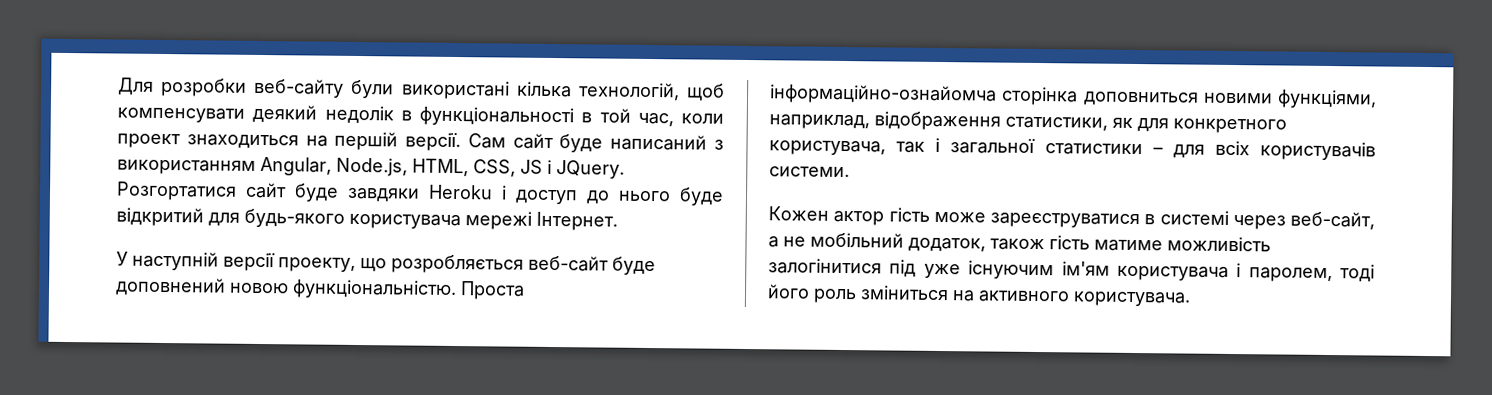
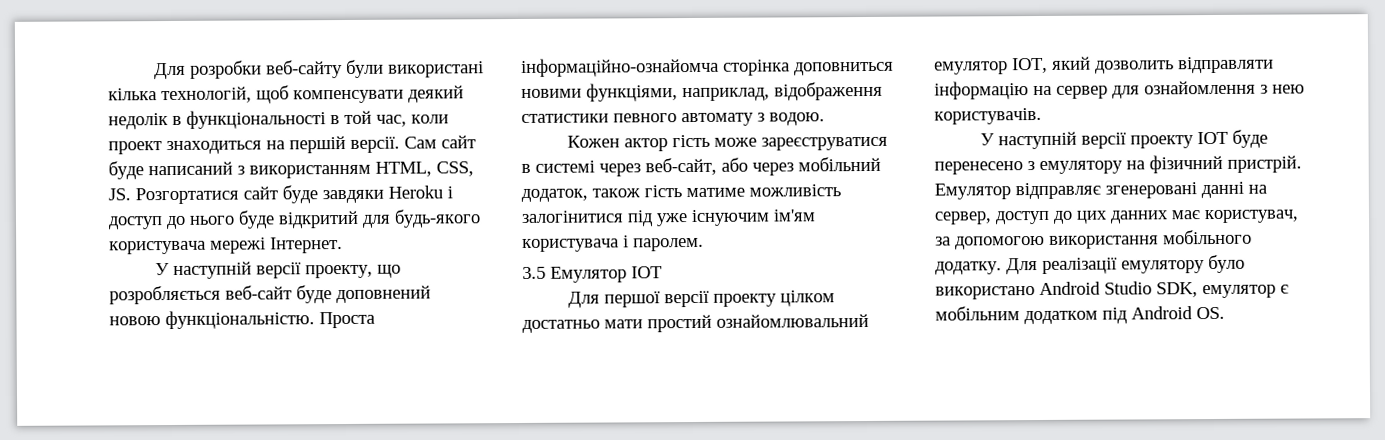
[260,156,625,179] Angular, Node.js, HTML, CSS, JS і JQuery. -> [375,161,474,177] [108,188,131,201] HTML, CSS, JS.
[1005,116,1287,134] [769,137,1376,161] [769,166,850,178] статистики, як для конкретного користувача, так і загальної статистики – для всіх користувачів системи. -> [521,112,825,127] статистики певного автомату з водою.
[768,236,806,248] а не -> [721,157,794,176] або через
[1248,264,1375,283] [767,284,1191,307] паролем, тоді його роль зміниться на активного користувача. -> [633,237,704,252] [522,266,662,283] [567,290,835,308] [522,313,869,333] [934,56,1274,75] [934,80,1305,100] [934,107,1042,125] [979,129,1268,150] [934,154,1302,175] [934,181,1267,200] [934,209,1299,225] [935,229,1252,250] [935,254,1245,275] [935,281,1289,300] [935,306,1225,325] паролем. // 3.5 Емулятор IOT // Для першої версії проекту цілком достатньо мати простий ознайомлювальний емулятор IOT, який дозволить відправляти інформацію на сервер для ознайомлення з нею користувачів. // У наступній версії проекту IOT буде перенесено з емулятору на фізичний пристрій. Емулятор відправляє згенеровані данні на сервер, доступ до цих данних має користувач, за допомогою використання мобільного додатку. Для реалізації емулятору було використано Android Studio SDK, емулятор є мобільним додатком під Android OS.

